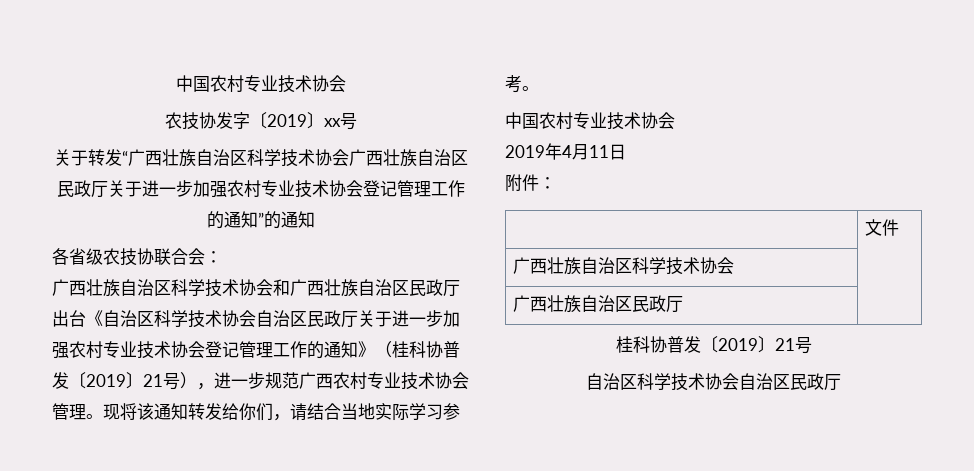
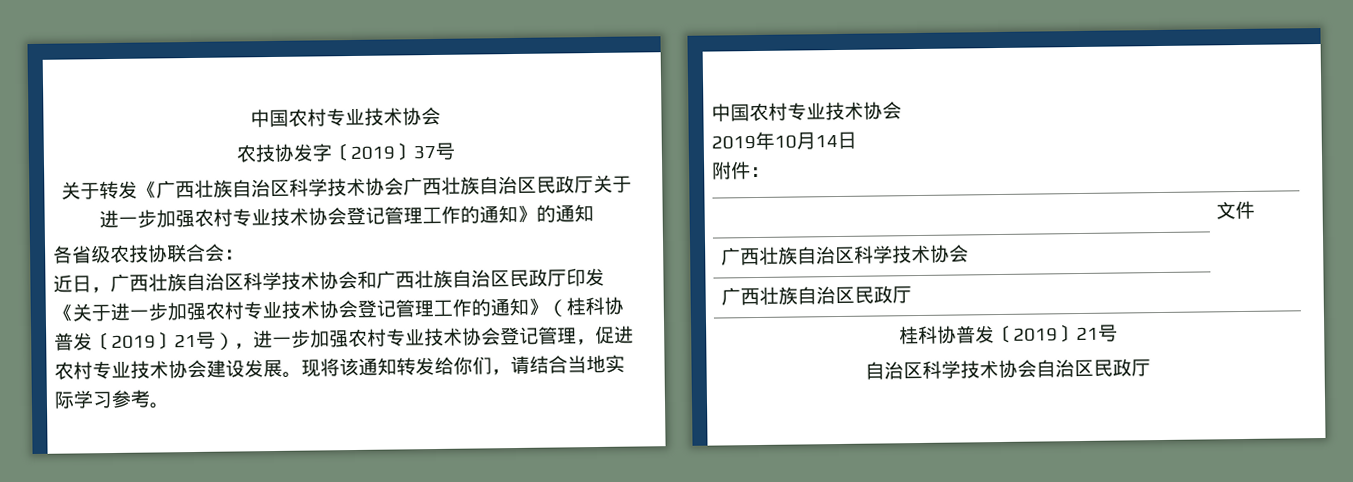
[323,118,341,127] xx -> [412,144,436,160] 37
[121,151,128,164] “ -> [136,180,157,199] 《
[257,212,264,226] ” -> [516,204,537,223] 》
(222, 257) none -> [53,274,111,294] 近日，
[52,310,358,328] 出台《自治区科学技术协会自治区民政厅 -> [566,267,605,287] [53,303,73,322] 印发《
[265,372,469,390] [52,403,86,420] 规范广西农村专业技术协会管理 -> [310,325,634,348] [54,359,283,380] 加强农村专业技术协会登记管理，促进农村专业技术协会建设发展
[562,144,609,160] 4月11 -> [774,132,838,150] 10月14

